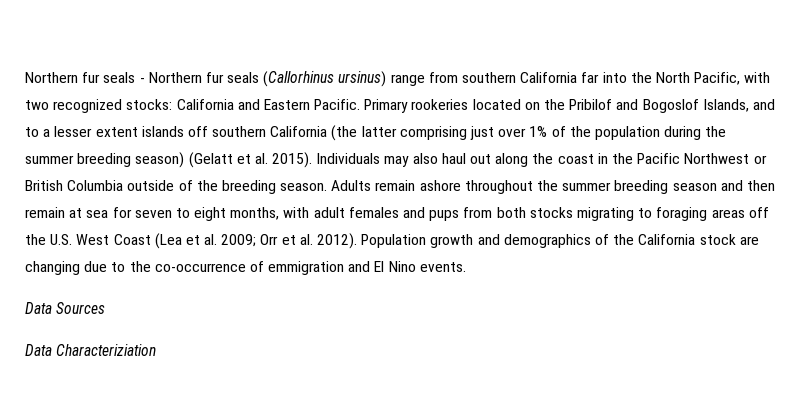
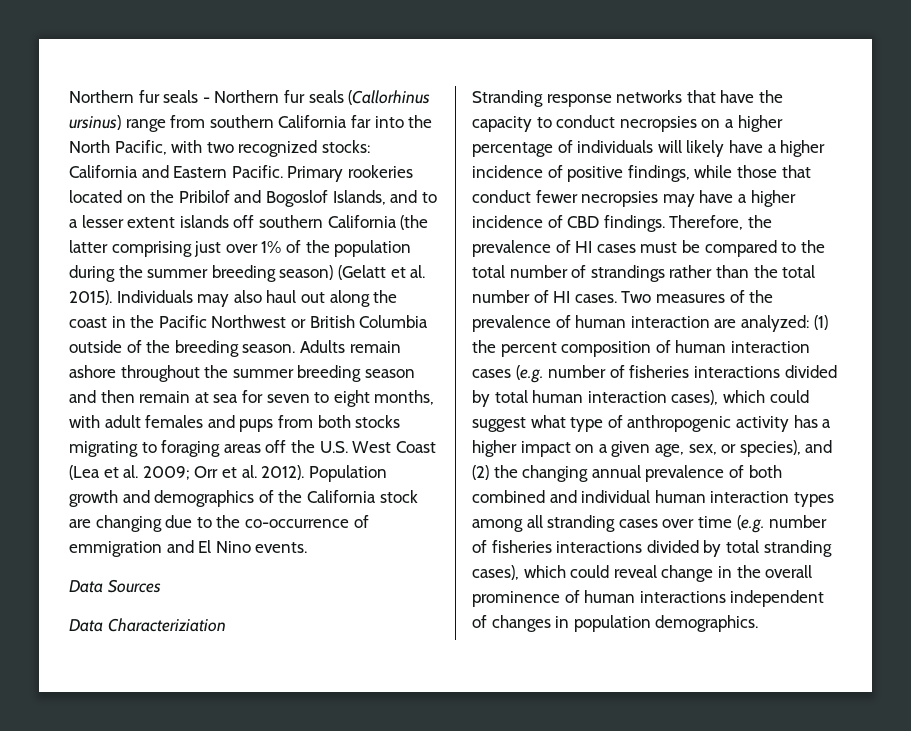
(157, 350) none -> [472,90,783,107] [472,115,783,132] [472,140,826,157] [472,165,811,182] [472,190,796,207] [472,215,772,232] [472,240,825,257] [472,265,816,282] [472,290,774,303] [472,315,828,332] [472,340,810,357] [472,365,837,383] [472,390,809,407] [472,415,832,432] [472,440,833,457] [472,465,782,482] [472,490,834,507] [472,515,828,533] [472,540,832,557] [472,565,813,582] [472,590,825,607] [472,615,759,632] // Stranding response networks that have the capacity to conduct necropsies on a higher percentage of individuals will likely have a higher incidence of positive findings, while those that conduct fewer necropsies may have a higher incidence of CBD findings. Therefore, the prevalence of HI cases must be compared to the total number of strandings rather than the total number of HI cases. Two measures of the prevalence of human interaction are analyzed: (1) the percent composition of human interaction cases (e.g. number of fisheries interactions divided by total human interaction cases), which could suggest what type of anthropogenic activity has a higher impact on a given age, sex, or species), and (2) the changing annual prevalence of both combined and individual human interaction types among all stranding cases over time (e.g. number of fisheries interactions divided by total stranding cases), which could reveal change in the overall prominence of human interactions independent of changes in population demographics.

